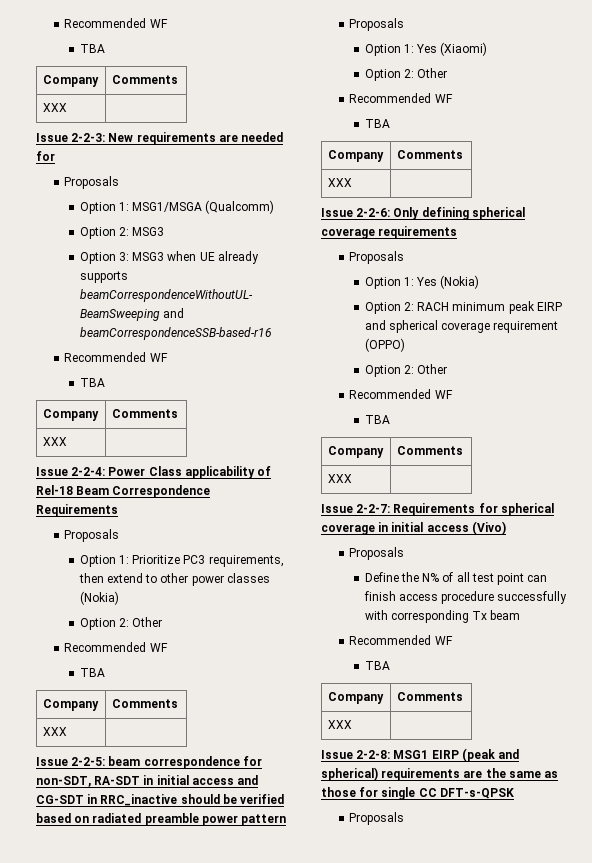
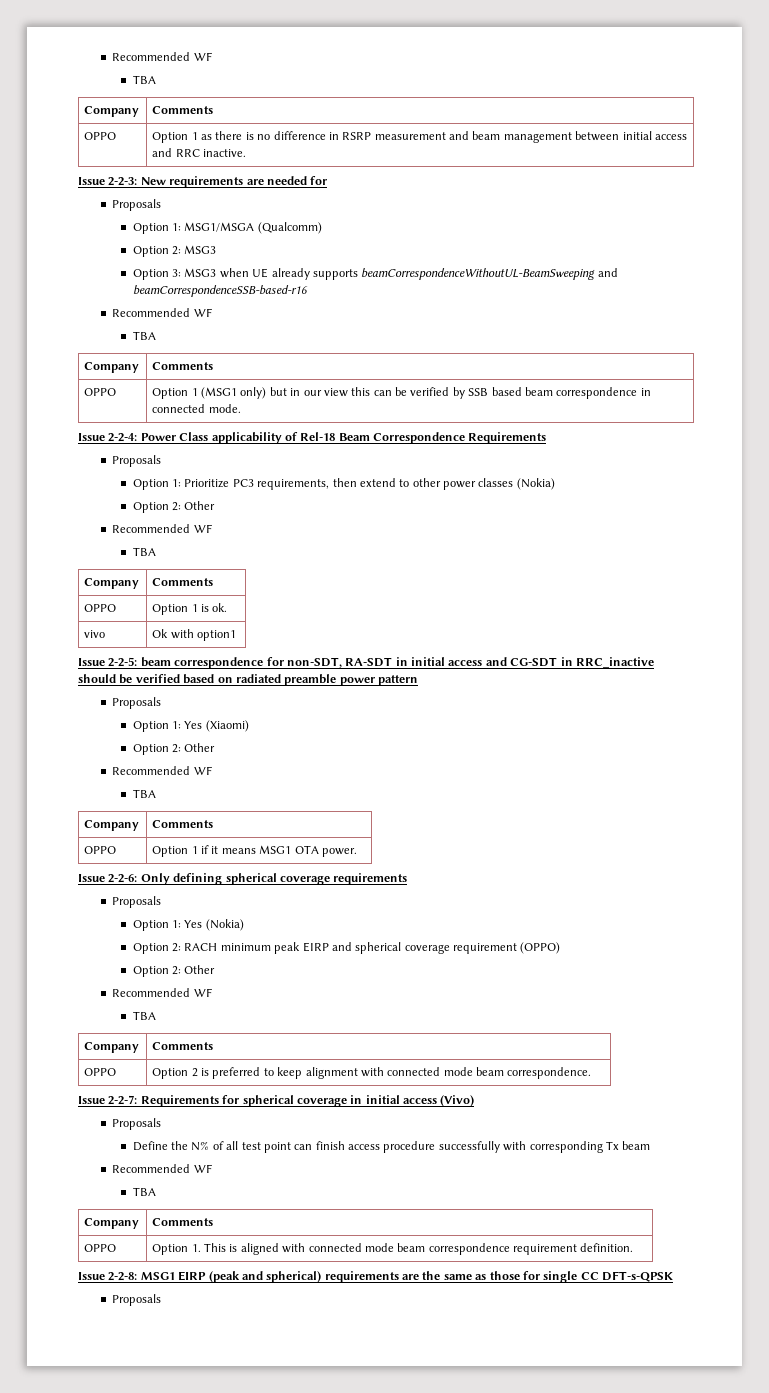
[64,18,168,28] [79,44,105,53] [42,75,99,87] [111,75,178,84] [42,103,67,112] Recommended WF // TBA // Company | Comments // XXX | -> [112,52,212,61] [132,75,156,84] [84,106,140,117] [152,106,214,114] [84,132,117,140] [152,131,687,143] [152,148,247,157] Recommended WF // TBA // Company | Comments // OPPO | Option 1 as there is no difference in RSRP measurement and beam management between initial access and RRC inactive.
[42,437,67,446] XXX | -> [84,388,117,396] [152,387,651,399] [152,404,241,413] OPPO | Option 1 (MSG1 only) but in our view this can be verified by SSB based beam correspondence in connected mode.
[42,727,67,736] XXX | -> [84,604,117,612] [152,603,228,615] [84,630,106,638] [152,629,237,641] OPPO | Option 1 is ok. // vivo | Ok with option1
[327,178,352,187] XXX | -> [84,846,117,854] [152,845,357,857] OPPO | Option 1 if it means MSG1 OTA power.
[327,474,352,483] XXX | -> [84,1068,117,1076] [152,1067,592,1079] OPPO | Option 2 is preferred to keep alignment with connected mode beam correspondence.
[327,720,352,729] XXX | -> [84,1244,117,1252] [152,1243,634,1255] OPPO | Option 1. This is aligned with connected mode beam correspondence requirement definition.

